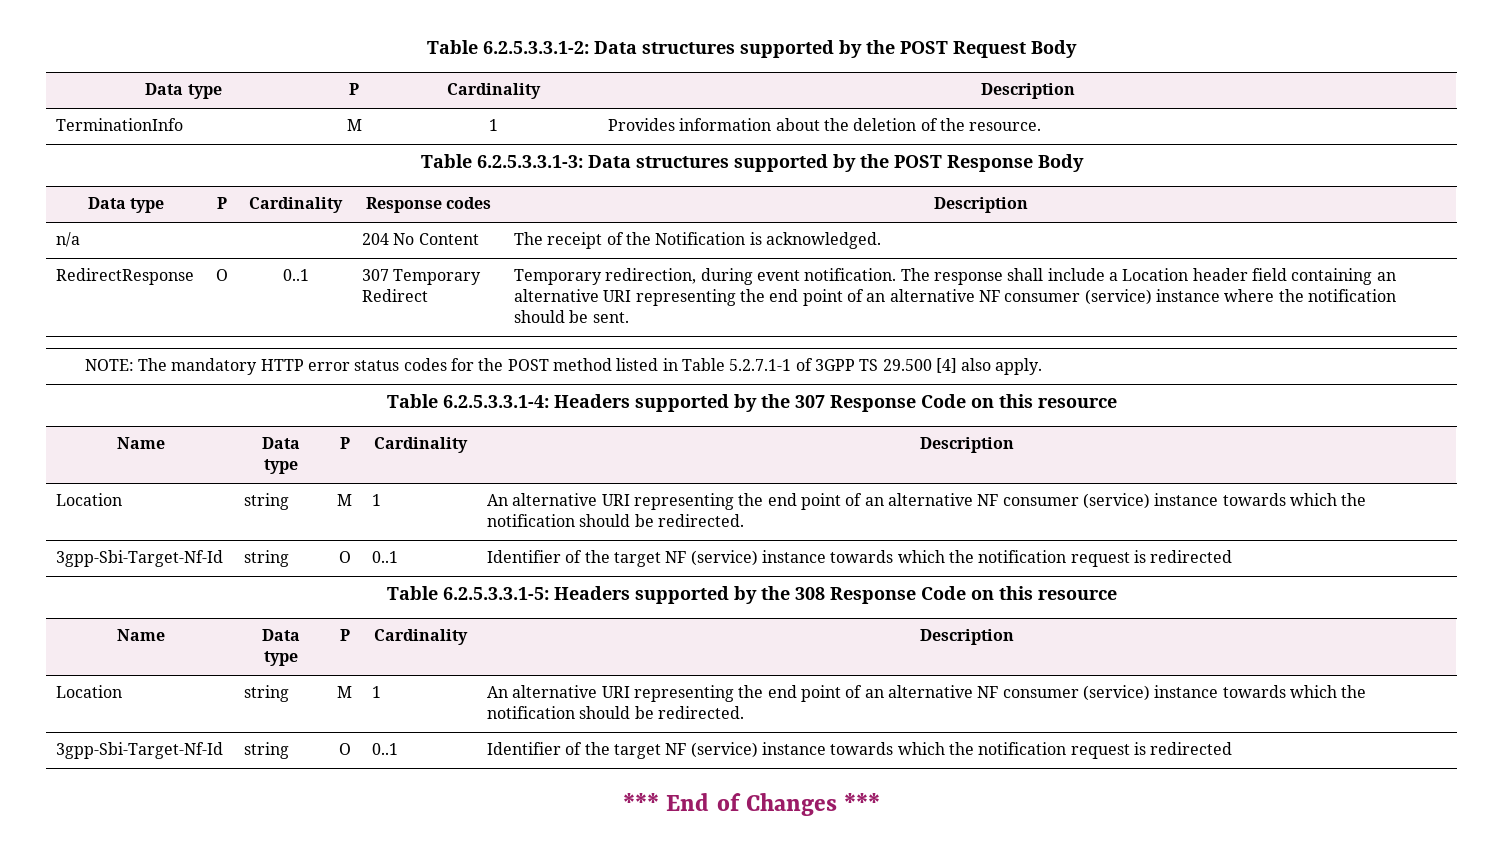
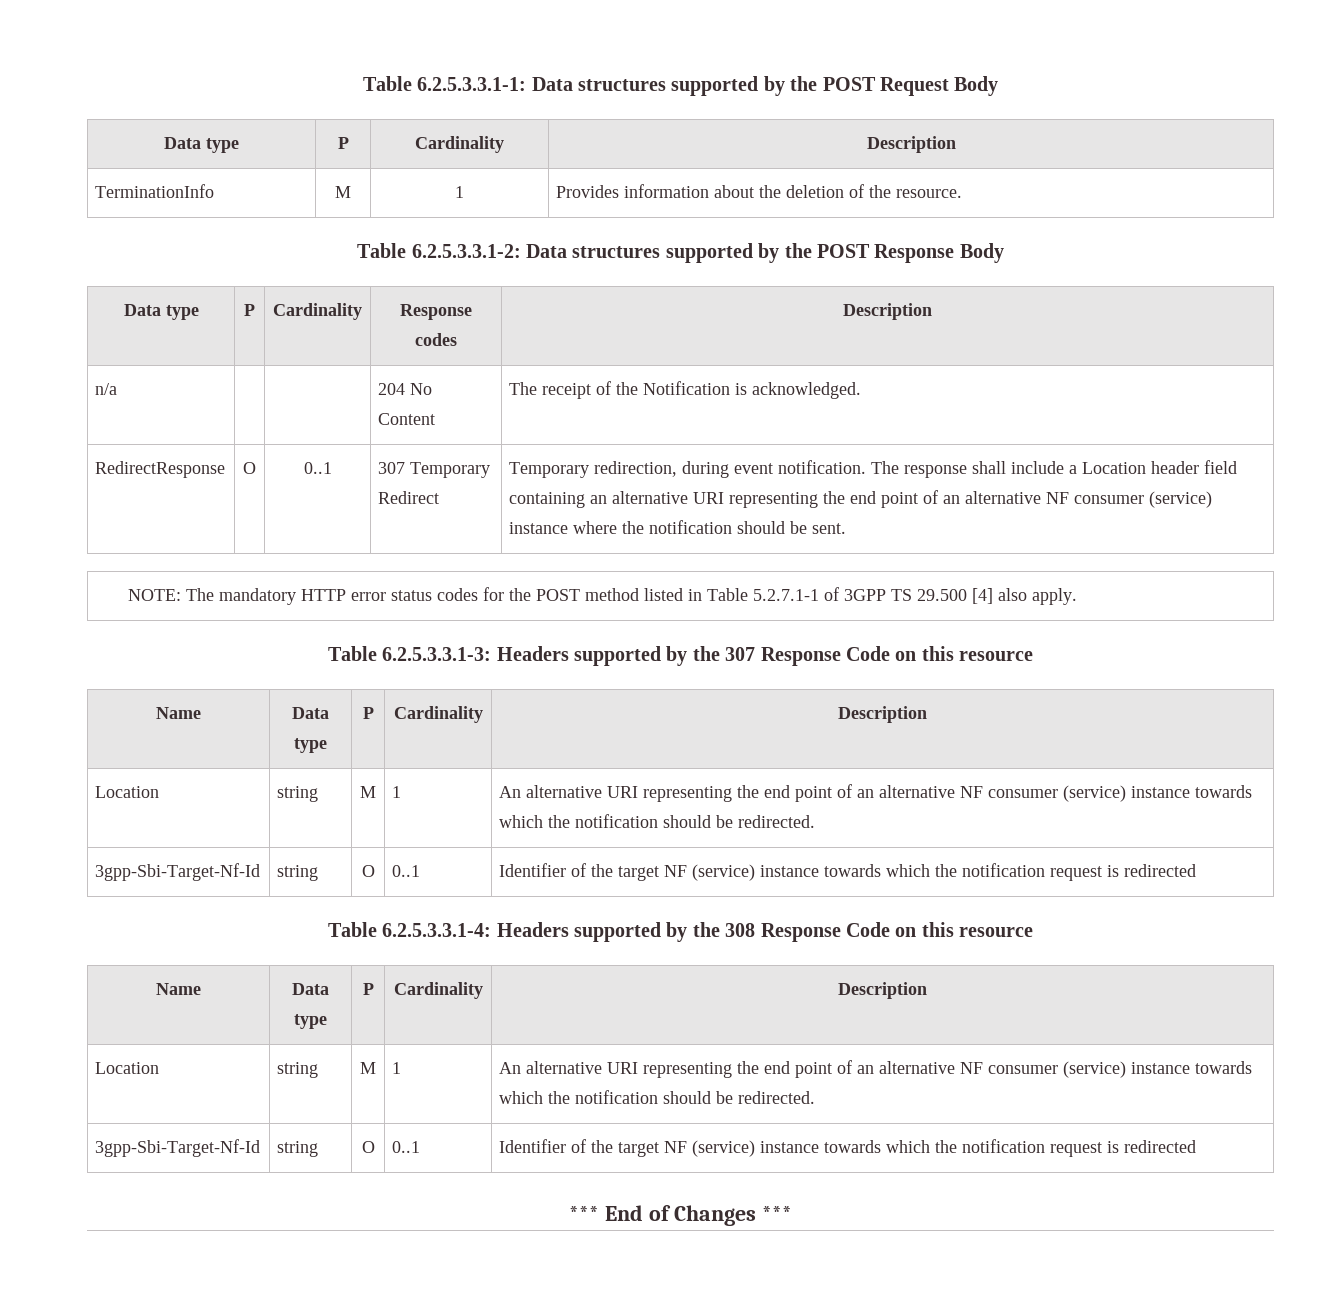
[427,40,589,54] Table 6.2.5.3.3.1-2: -> [362,76,527,91] Table 6.2.5.3.3.1-1:
[476,155,583,168] 6.2.5.3.3.1-3: -> [411,244,521,258] 6.2.5.3.3.1-2:
[442,395,549,408] 6.2.5.3.3.1-4: -> [382,647,492,661] 6.2.5.3.3.1-3:
[442,587,549,600] 6.2.5.3.3.1-5: -> [382,923,492,937] 6.2.5.3.3.1-4:

